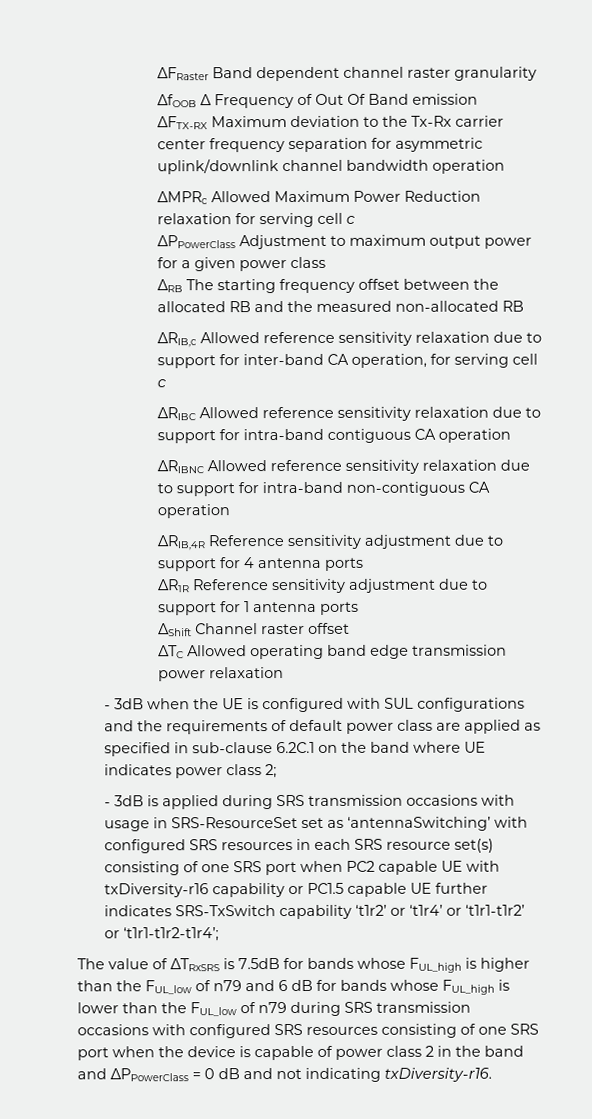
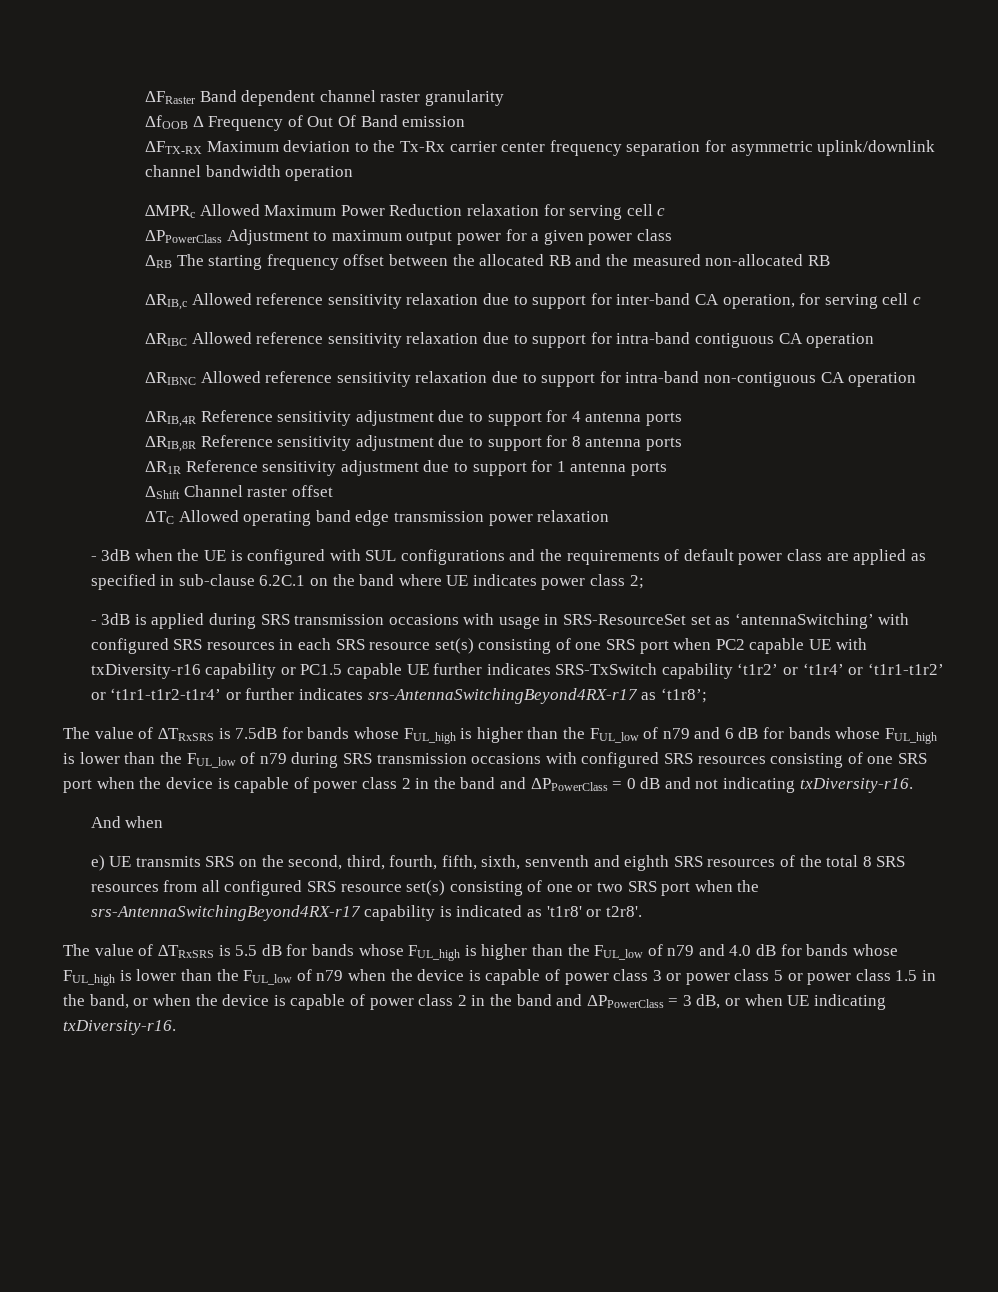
(364, 564) none -> [145,435,682,452] // ΔRIB,8R Reference sensitivity adjustment due to support for 8 antenna ports
[122,927,219,942] ‘t1r1-t1r2-t1r4’; -> [110,688,707,704] ‘t1r1-t1r2-t1r4’ or further indicates srs-AntennaSwitchingBeyond4RX-r17 as ‘t1r8’;
(492, 1074) none -> [90,816,164,828] [90,855,906,871] [90,880,760,896] [90,905,642,921] [63,944,898,961] [63,969,937,986] [63,994,886,1010] [63,1020,177,1035] // And when // e) UE transmits SRS on the second, third, fourth, fifth, sixth, senventh and eighth SRS resources of the total 8 SRS resources from all configured SRS resource set(s) consisting of one or two SRS port when the srs-AntennaSwitchingBeyond4RX-r17 capability is indicated as 't1r8' or t2r8'. // The value of ∆TRxSRS is 5.5 dB for bands whose FUL_high is higher than the FUL_low of n79 and 4.0 dB for bands whose FUL_high is lower than the FUL_low of n79 when the device is capable of power class 3 or power class 5 or power class 1.5 in the band, or when the device is capable of power class 2 in the band and ΔPPowerClass = 3 dB, or when UE indicating txDiversity-r16.

